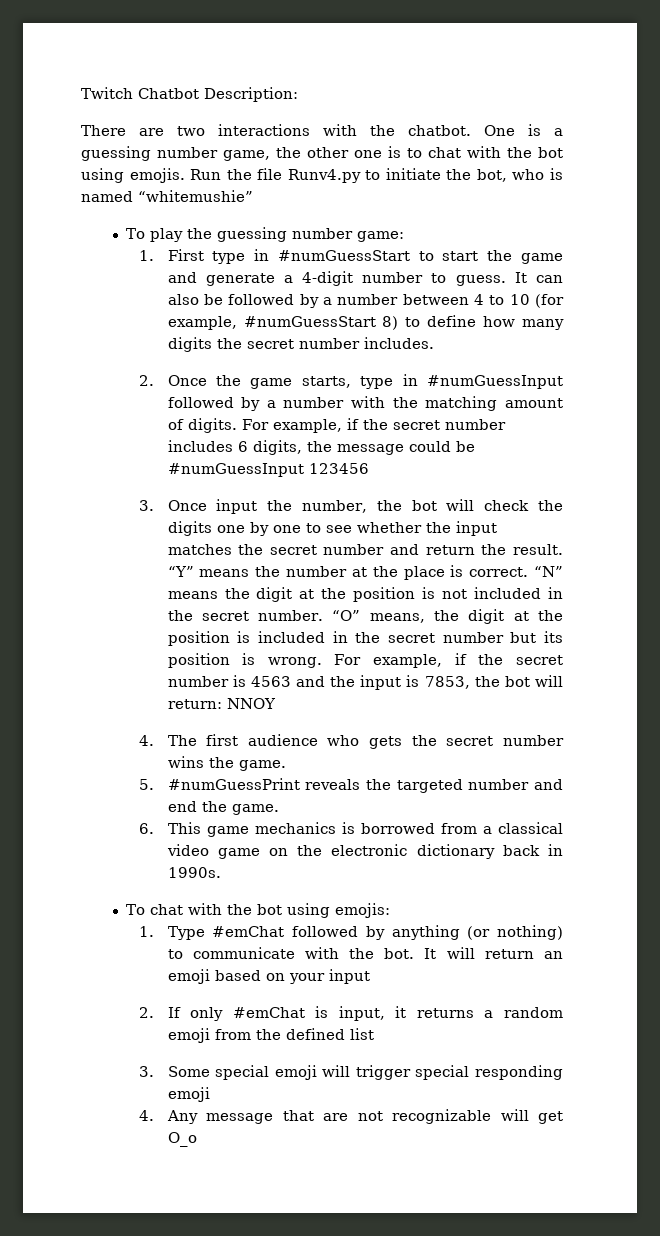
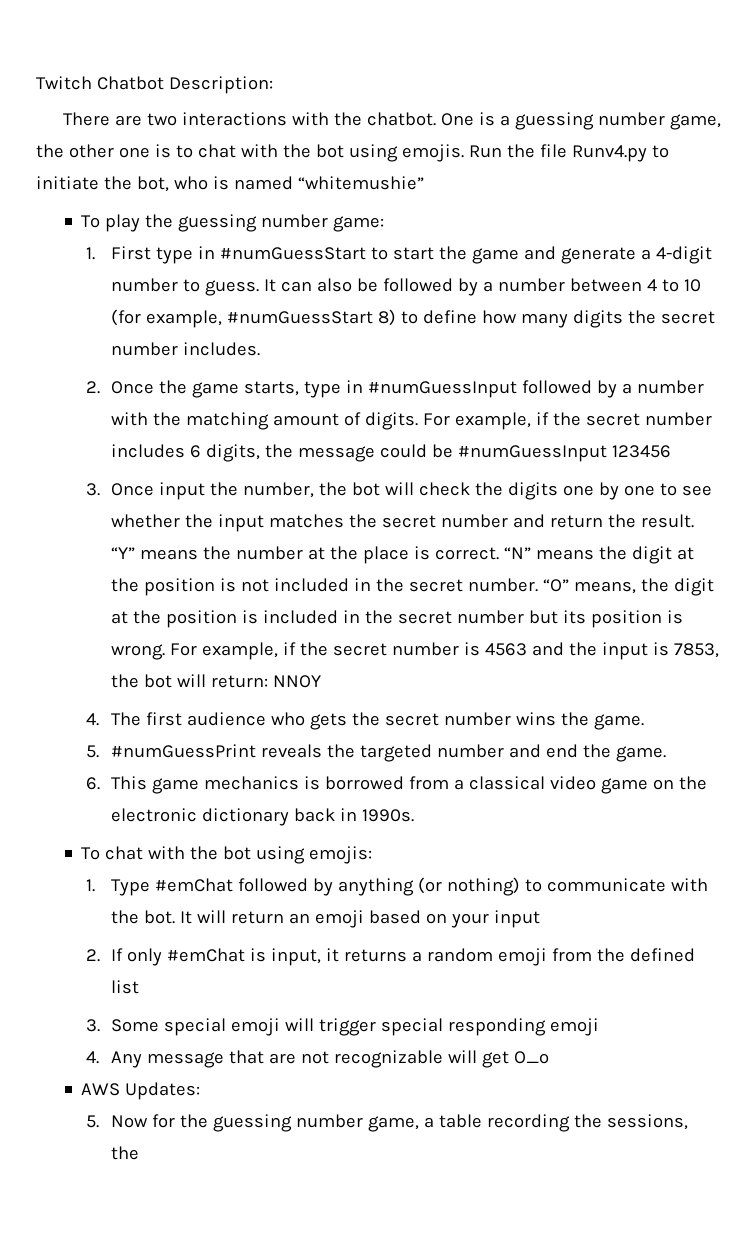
(197, 1139) none -> [81,1082,201,1100] [86,1114,689,1132] [111,1146,140,1160] // AWS Updates: // 5. Now for the guessing number game, a table recording the sessions, the

